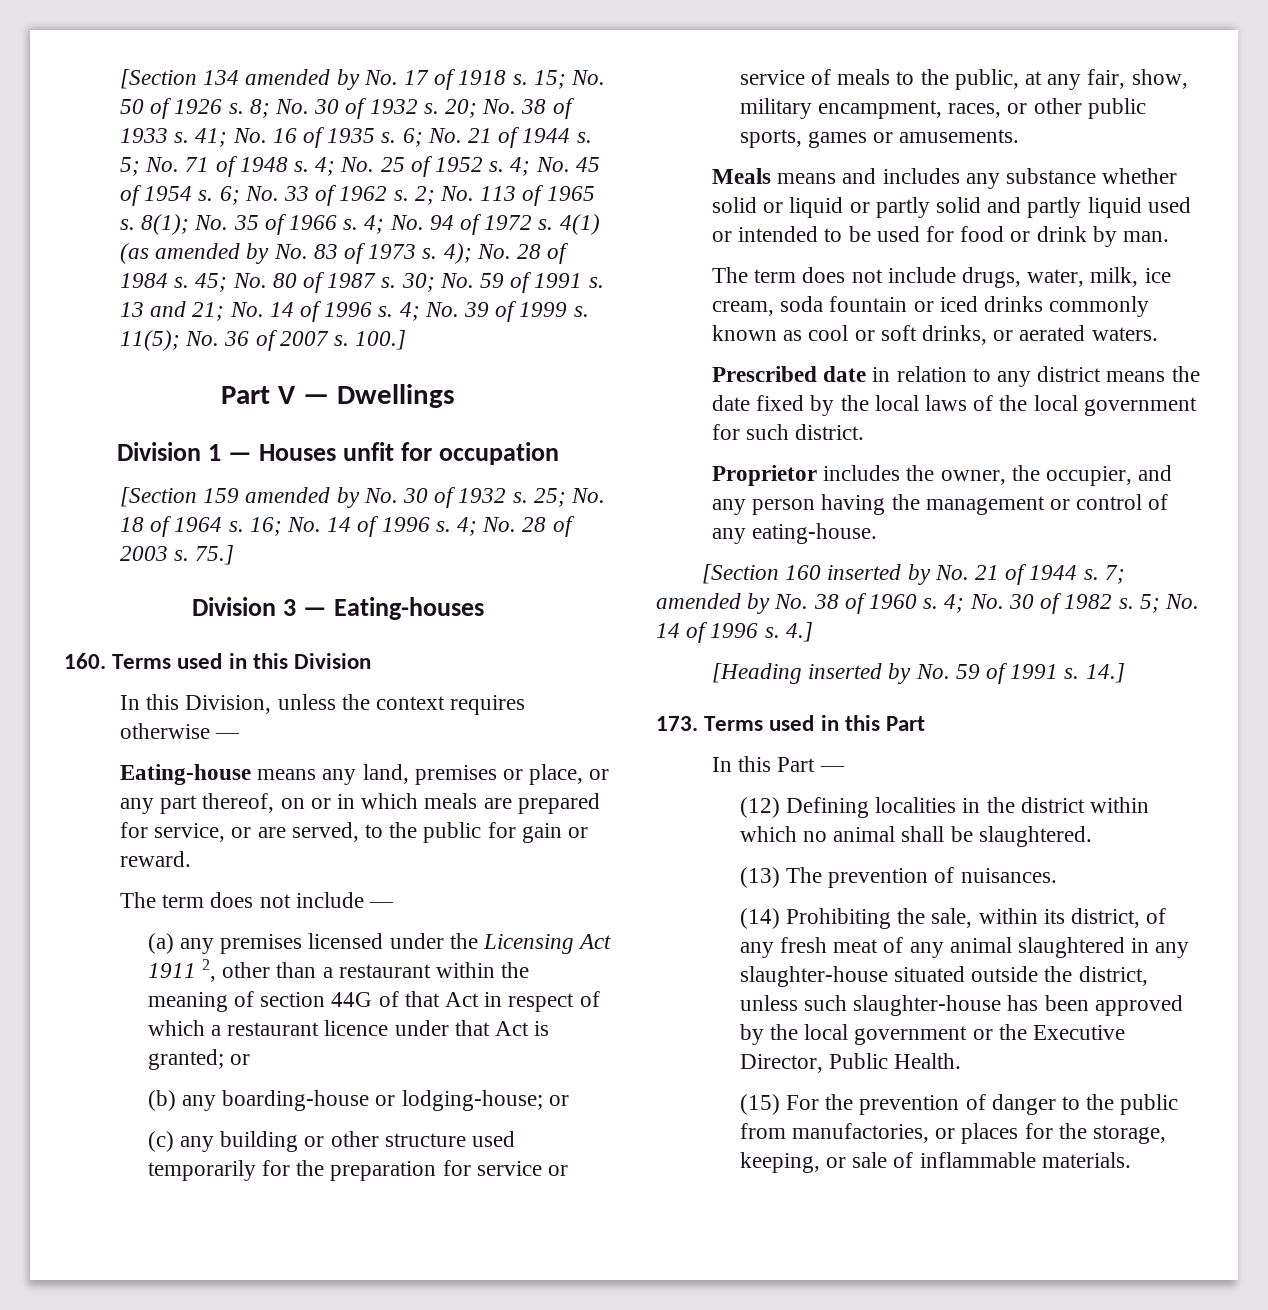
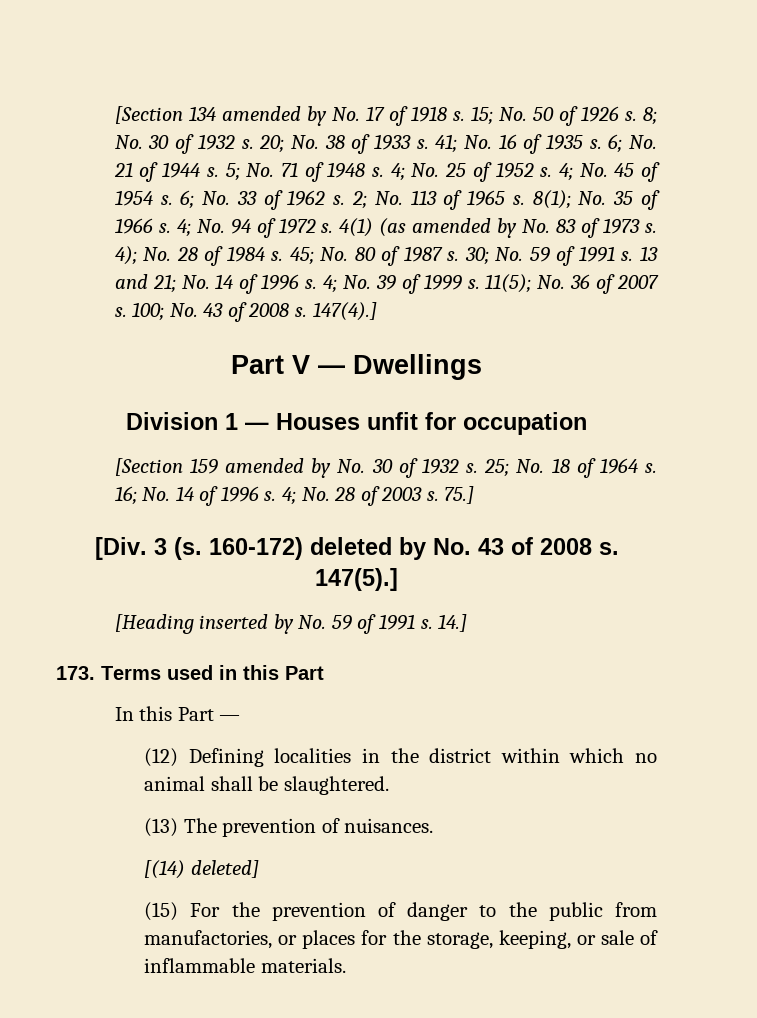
[355,330,407,350] 100.] -> [132,302,377,322] 100; No. 43 of 2008 s. 147(4).]
[191,597,485,620] [64,653,372,669] [119,694,526,715] [119,723,241,739] [119,764,610,785] [119,793,600,814] [119,822,588,843] [119,851,191,867] [119,892,394,908] [147,933,612,954] [147,959,530,982] [147,991,600,1012] [147,1020,550,1036] [147,1049,251,1070] [147,1090,569,1111] [147,1131,516,1152] [147,1160,569,1181] [739,69,1188,90] [739,98,1146,119] [739,129,1020,148] [711,168,1178,189] [711,197,1191,218] [711,226,1169,247] [711,267,1171,288] [711,296,1150,317] [711,325,1158,345] [711,366,1200,387] [711,395,1197,416] [711,424,865,440] [711,465,1173,486] [711,494,1169,515] [711,523,878,544] [701,564,1125,585] [656,593,1199,614] [656,622,813,643] Division 3 — Eating-houses // 160. Terms used in this Division // In this Division, unless the context requires otherwise — // Eating-house means any land, premises or place, or any part thereof, on or in which meals are prepared for service, or are served, to the public for gain or reward. // The term does not include — // (a) any premises licensed under the Licensing Act 1911 2, other than a restaurant within the meaning of section 44G of that Act in respect of which a restaurant licence under that Act is granted; or // (b) any boarding-house or lodging-house; or // (c) any building or other structure used temporarily for the preparation for service or service of meals to the public, at any fair, show, military encampment, races, or other public sports, games or amusements. // Meals means and includes any substance whether solid or liquid or partly solid and partly liquid used or intended to be used for food or drink by man. // The term does not include drugs, water, milk, ice cream, soda fountain or iced drinks commonly known as cool or soft drinks, or aerated waters. // Prescribed date in relation to any district means the date fixed by the local laws of the local government for such district. // Proprietor includes the owner, the occupier, and any person having the management or control of any eating-house. // [Section 160 inserted by No. 21 of 1944 s. 7; amended by No. 38 of 1960 s. 4; No. 30 of 1982 s. 5; No. 14 of 1996 s. 4.] -> [94,537,619,560] [315,568,398,591] [Div. 3 (s. 160-172) deleted by No. 43 of 2008 s. 147(5).]
[739,908,1167,929] [739,937,1190,958] [739,966,1148,987] [739,995,1183,1016] [739,1024,1126,1045] [739,1053,962,1073] (14) Prohibiting the sale, within its district, of any fresh meat of any animal slaughtered in any slaughter-house situated outside the district, unless such slaughter-house has been approved by the local government or the Executive Director, Public Health. -> [144,860,259,879] [(14) deleted]

